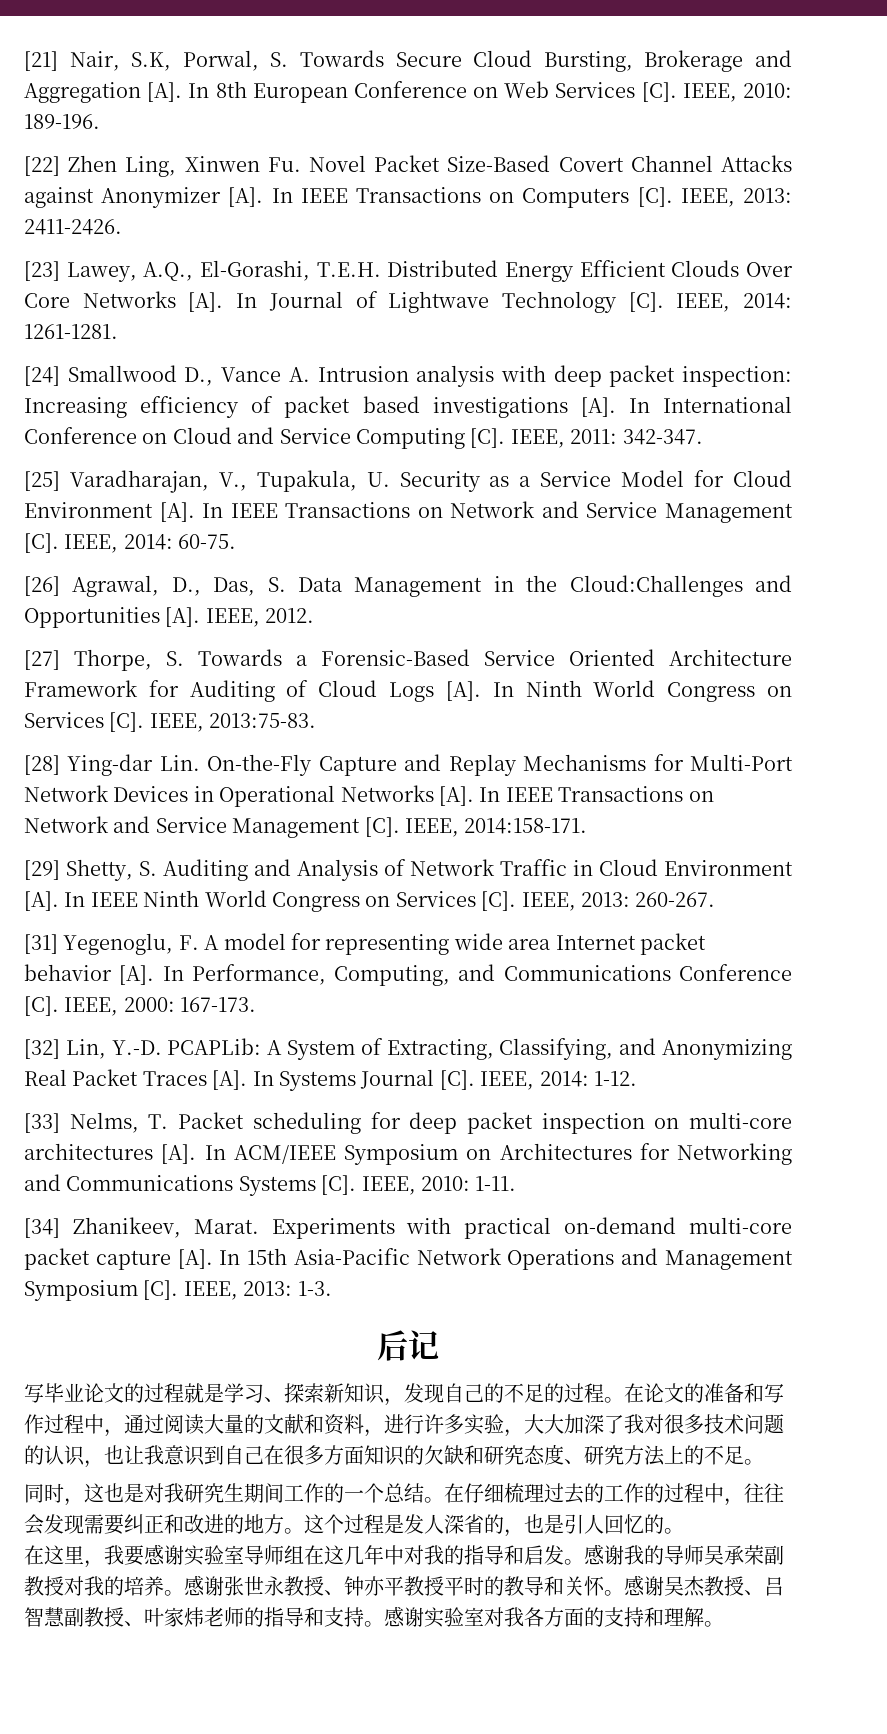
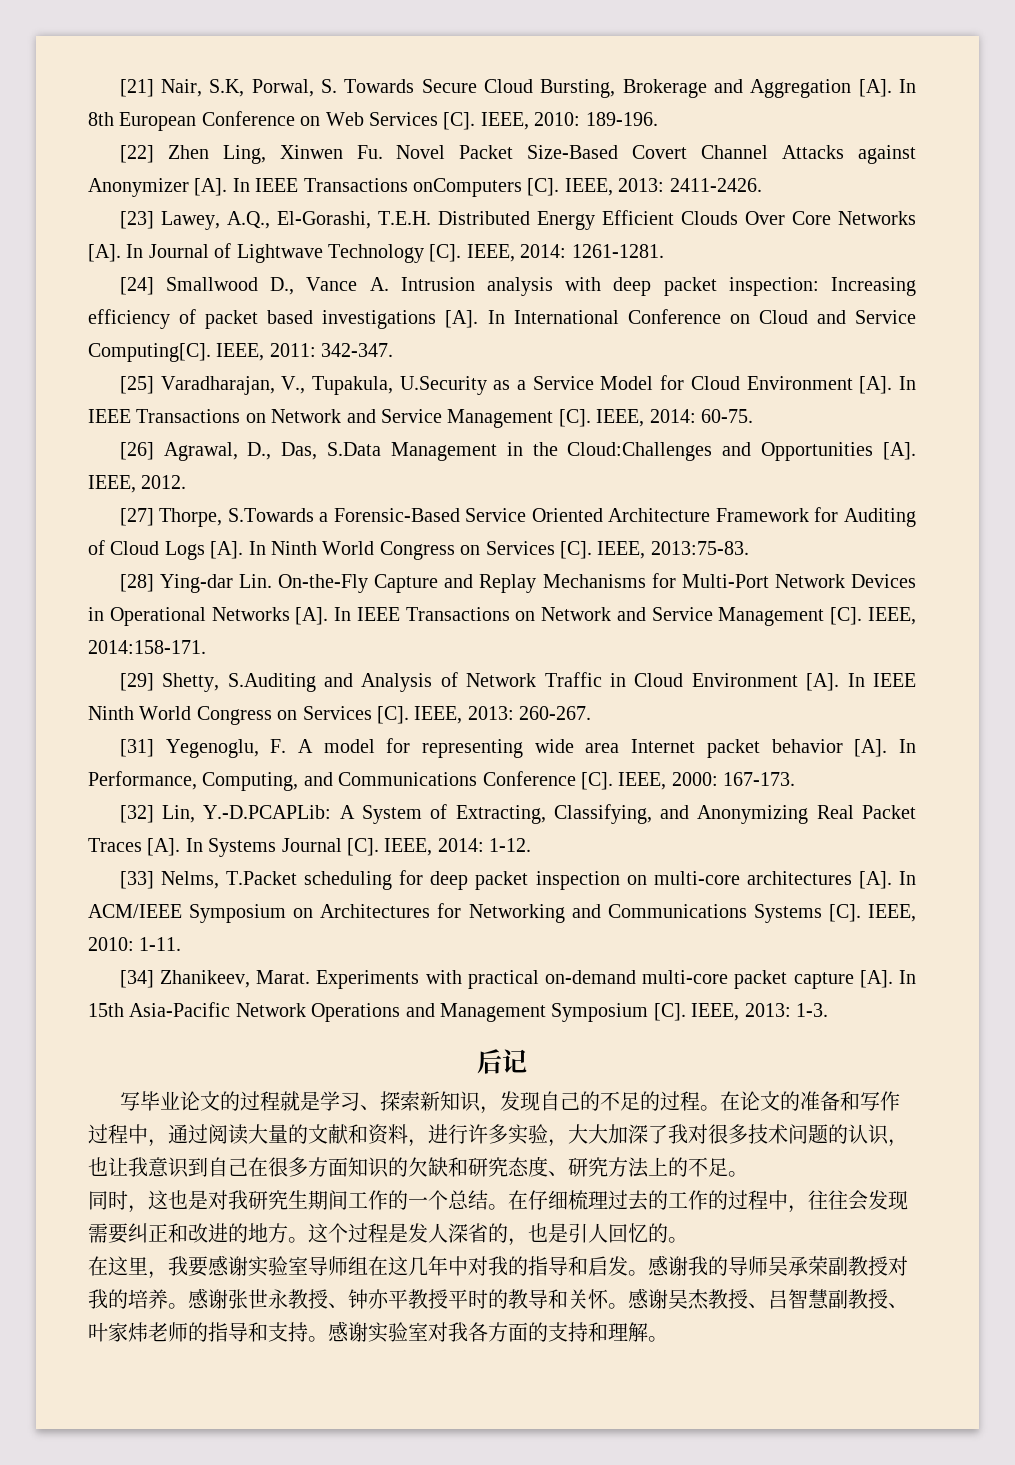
[489,188,630,208] on Computers -> [413,178,522,197] onComputers
[356,428,506,449] Computing [C]. -> [88,343,211,362] Computing[C].
[366,471,481,492] U. Security -> [399,376,487,395] U.Security
[267,577,342,592] S. Data -> [327,442,382,456] S.Data
[166,649,282,666] S. Towards -> [227,508,314,522] S.Towards
[139,859,248,881] S. Auditing -> [227,673,316,692] S.Auditing
[111,1038,262,1055] Y.-D. PCAPLib: -> [203,805,332,819] Y.-D.PCAPLib:
[148,1112,245,1129] T. Packet -> [225,871,297,885] T.Packet

